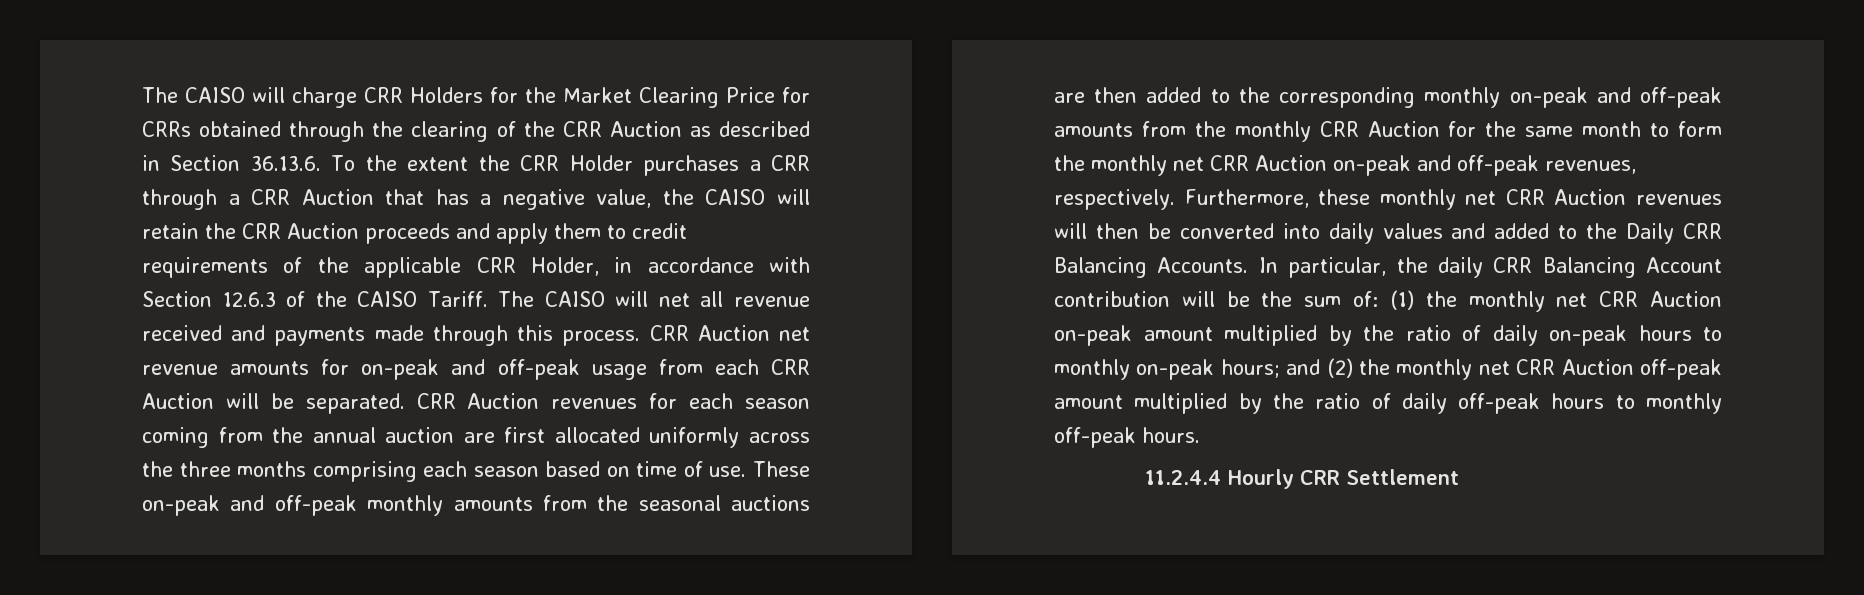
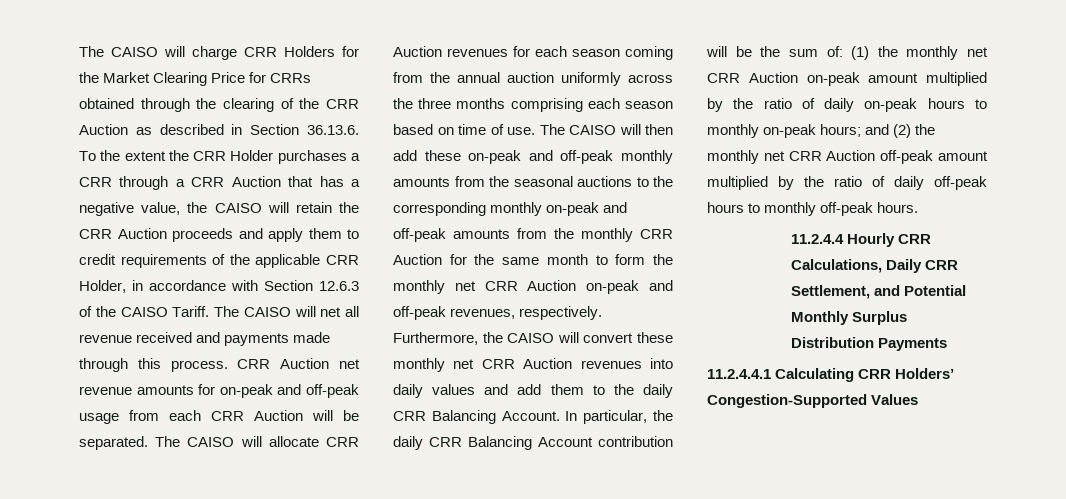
(405, 403) none -> [155,436,319,447] The CAISO will allocate
[463,427,640,443] are first allocated -> (554, 77) none
[753,461,810,477] These -> [539,124,673,135] [393,150,461,161] The CAISO will then add these
[1054,87,1202,103] are then added -> (632, 181) none
(1309, 198) none -> [482,332,634,343] the CAISO will convert
[1054,223,1274,239] will then be converted -> (642, 364) none
[1494,223,1722,244] [1054,257,1249,278] added to the Daily CRR Balancing Accounts. -> [517,384,673,398] [393,410,560,424] add them to the daily CRR Balancing Account.
[1346,469,1460,485] Settlement -> [791,259,959,273] [791,285,967,299] [791,311,908,325] [791,337,948,351] [707,368,955,382] [707,394,919,408] Calculations, Daily CRR Settlement, and Potential Monthly Surplus Distribution Payments // 11.2.4.4.1 Calculating CRR Holders’ Congestion-Supported Values

